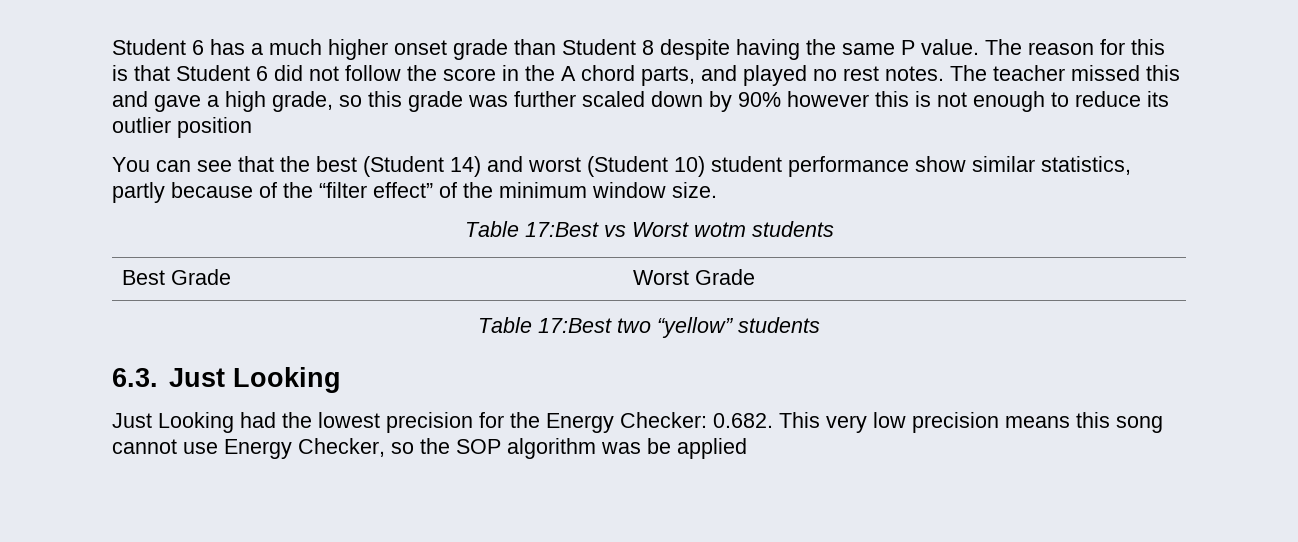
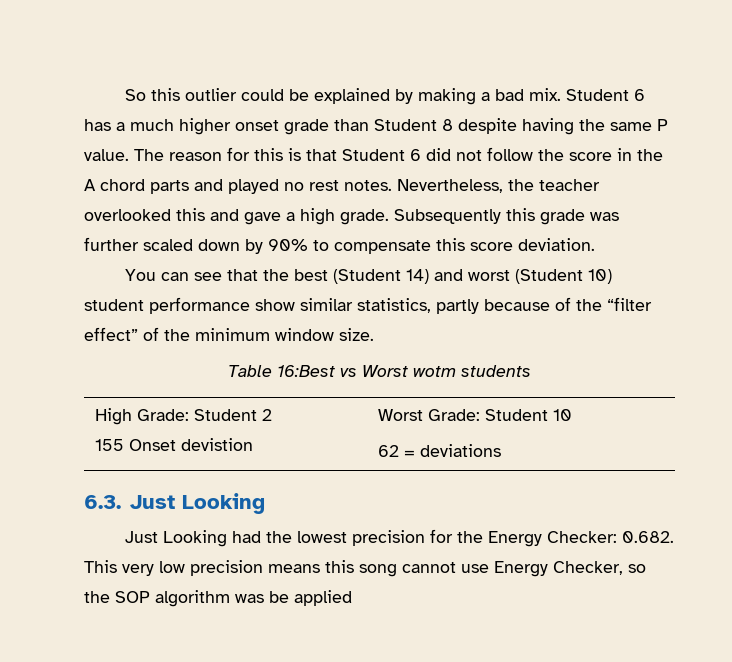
(112, 47) none -> [125,88,562,105] So this outlier could be explained by making a bad mix.
[641,66,695,86] parts, -> [150,180,189,194] parts
[950,65,1140,81] The teacher missed -> [397,179,600,193] [84,209,171,221] Nevertheless, the teacher overlooked
[272,91,362,112] grade, so -> [340,209,501,225] grade. Subsequently
[787,91,1169,112] [112,117,252,138] however this is not enough to reduce its outlier position -> [313,238,595,254] to compensate this score deviation.
[524,222,599,237] 17:Best -> [277,365,335,377] 16:Best
[122,269,232,285] [633,269,756,285] [478,317,820,338] Best Grade | Worst Grade // Table 17:Best two “yellow” students -> [94,408,272,425] [94,438,253,451] [377,409,572,421] [377,444,501,457] High Grade: Student 2 // 155 Onset devistion | Worst Grade: Student 10 // 62 = deviations

